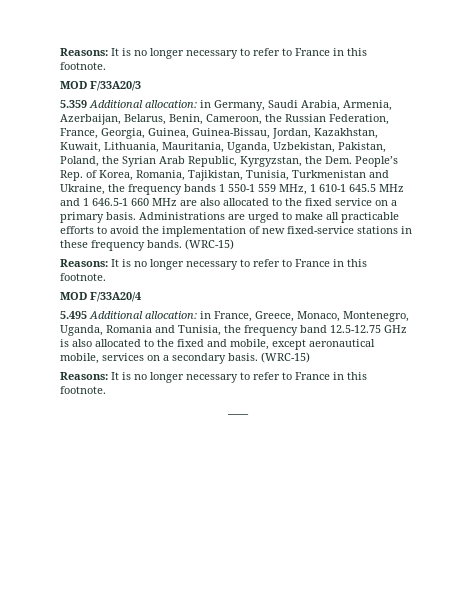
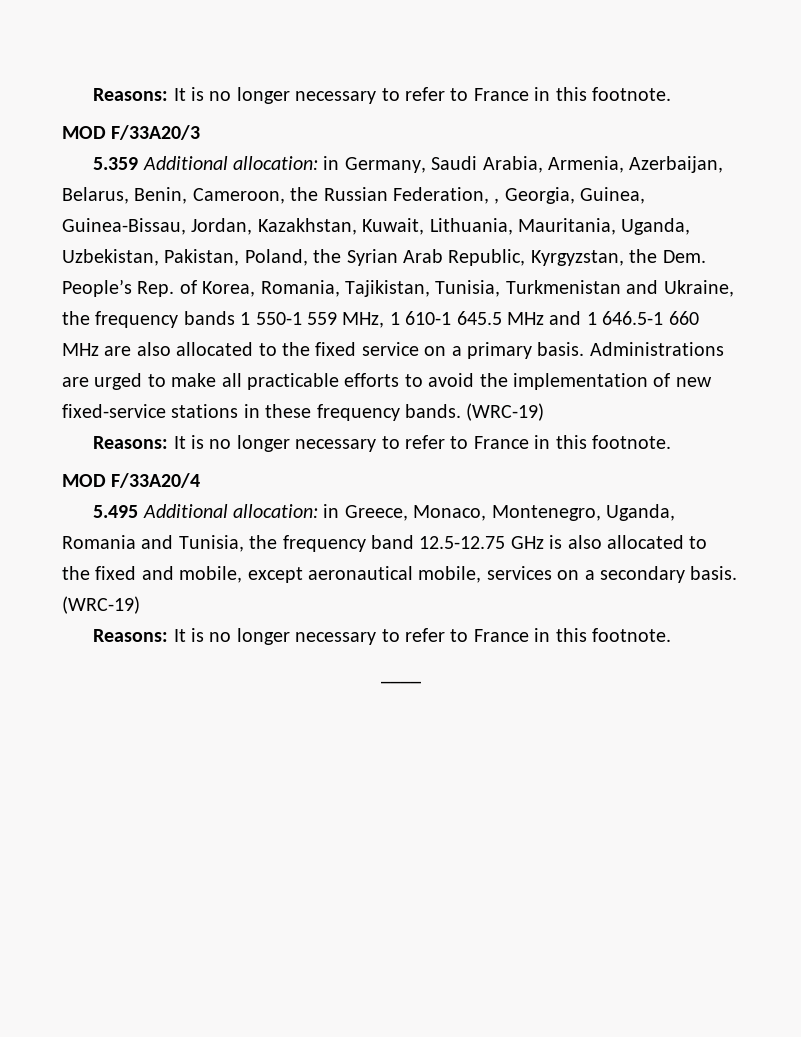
[60,128,98,139] France, -> [494,198,500,204] ,
[185,239,234,250] (WRC-15) -> [466,403,545,421] (WRC-19)
[214,311,252,322] France, -> (340, 511) none
[261,352,310,363] (WRC-15) -> [62,596,140,614] (WRC-19)

